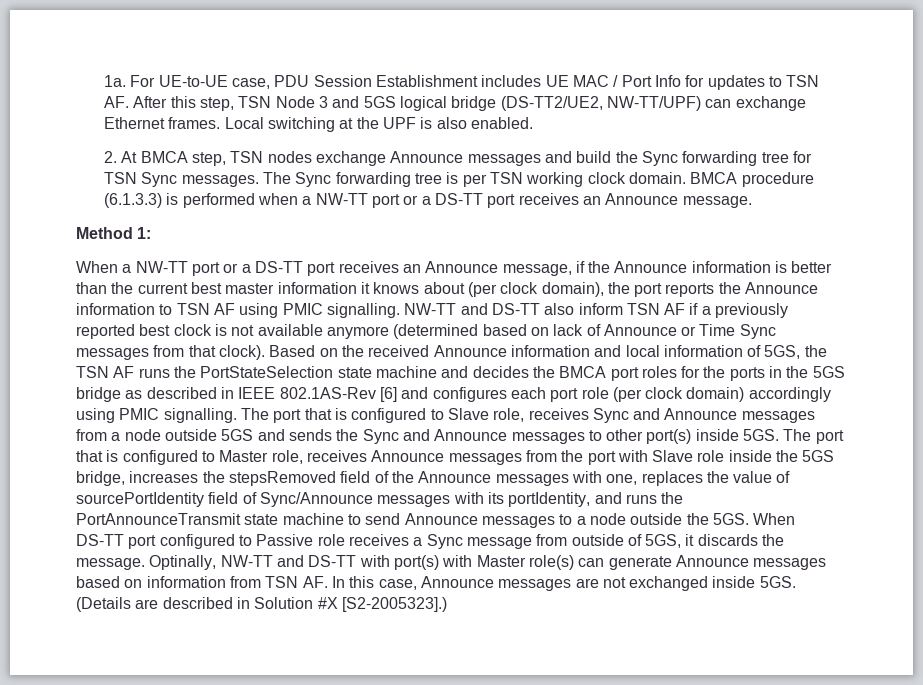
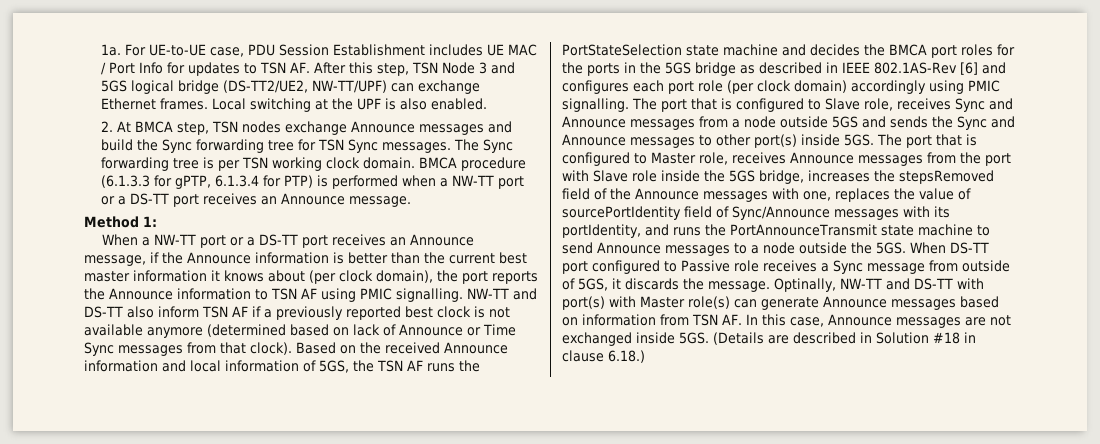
[104,193,163,208] (6.1.3.3) -> [101,175,314,189] (6.1.3.3 for gPTP, 6.1.3.4 for PTP)
[317,597,447,612] #X [S2-2005323].) -> [933,332,976,344] [562,350,645,363] #18 in clause 6.18.)

